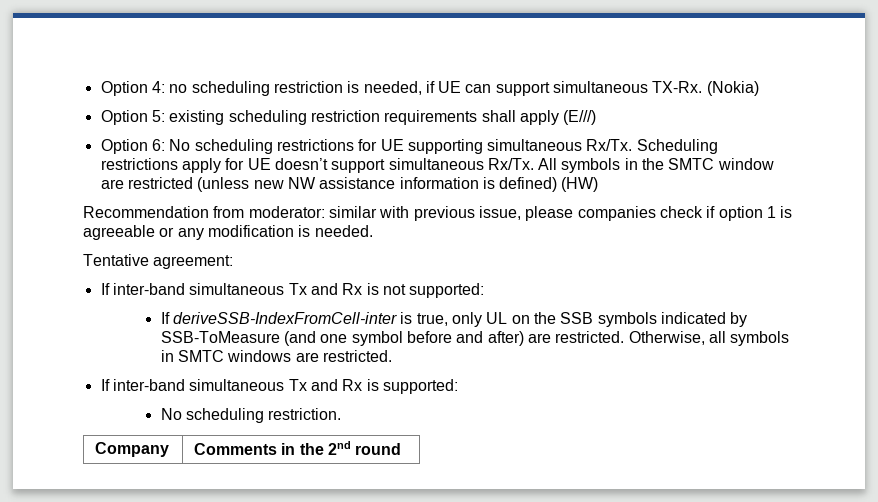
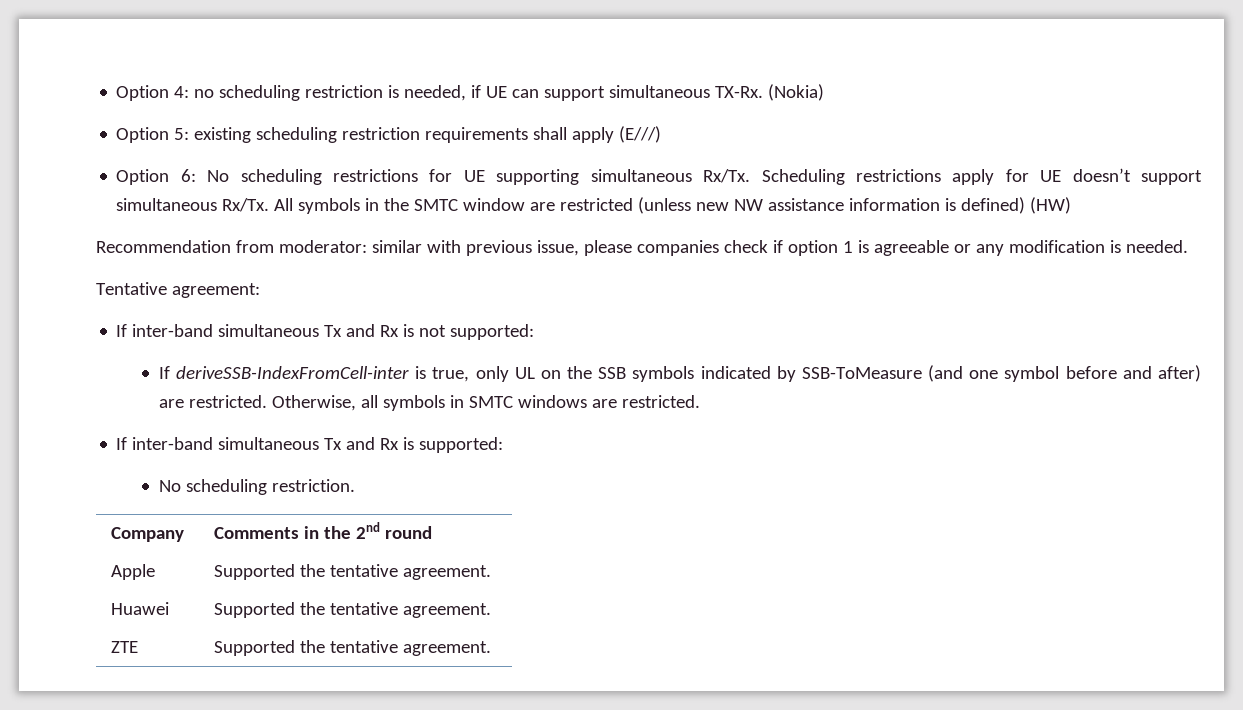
(402, 449) none -> [110,564,155,580] [213,564,491,580] [110,602,169,615] [213,602,491,618] [110,641,138,653] [213,640,491,656] // Apple | Supported the tentative agreement. // Huawei | Supported the tentative agreement. // ZTE | Supported the tentative agreement.

